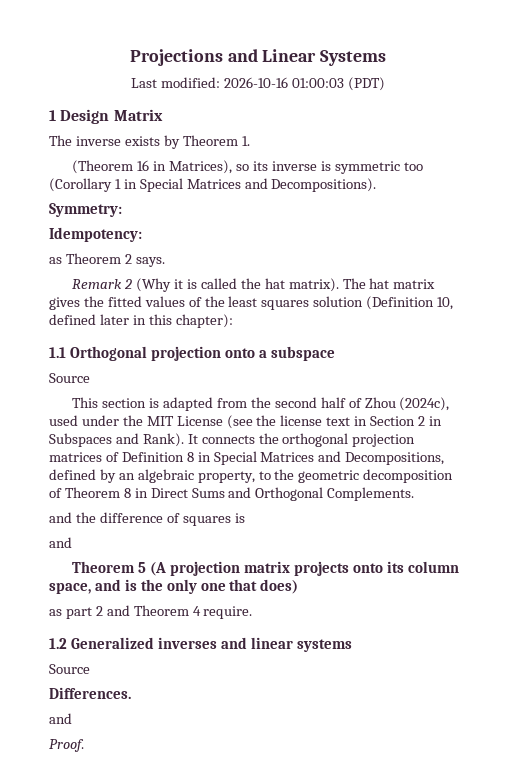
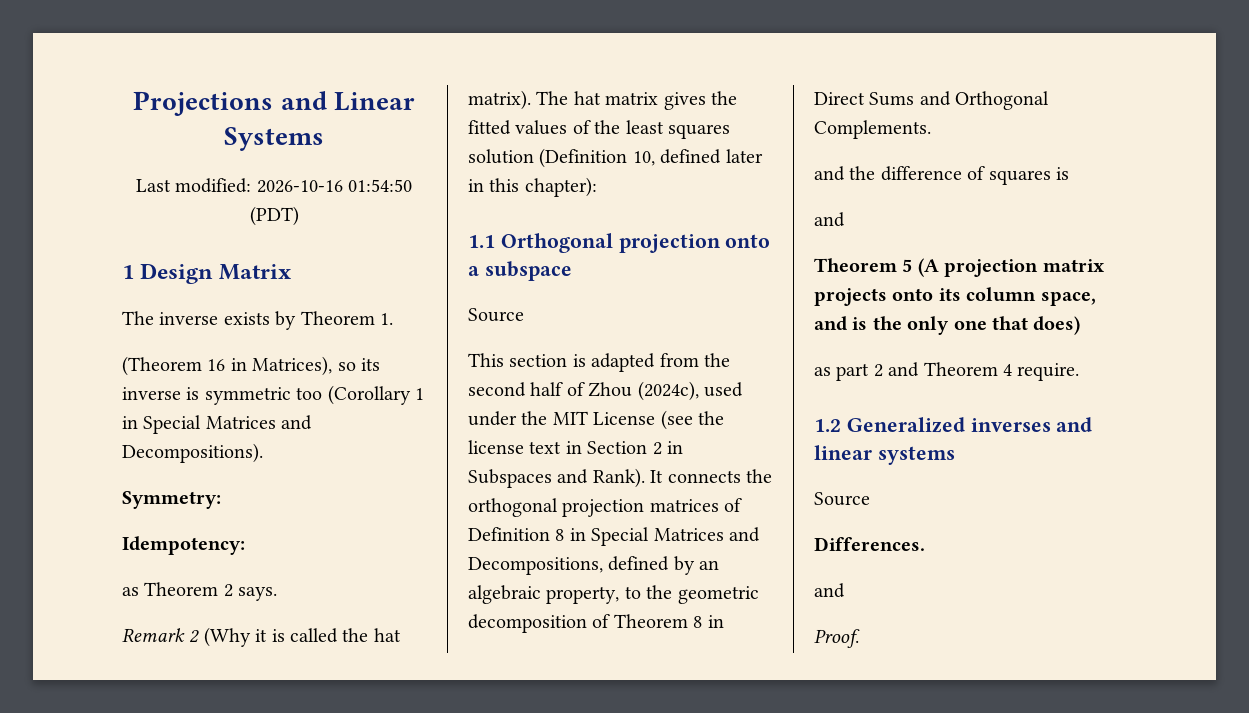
[291,78,344,88] 01:00:03 -> [348,179,413,192] 01:54:50

